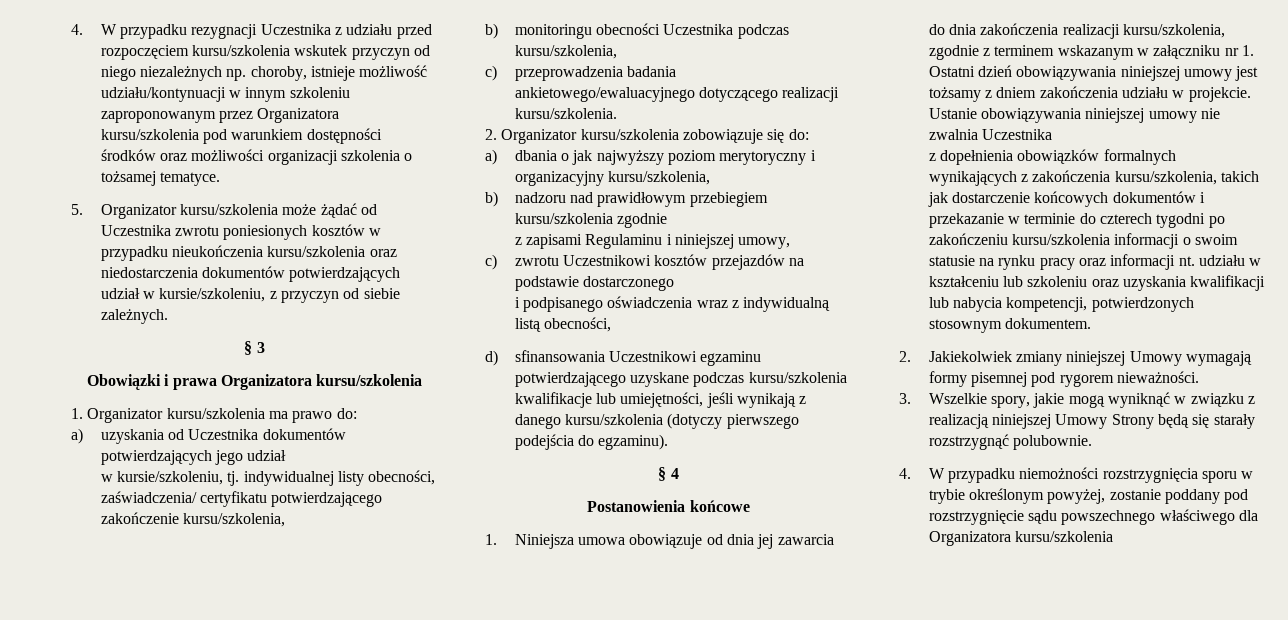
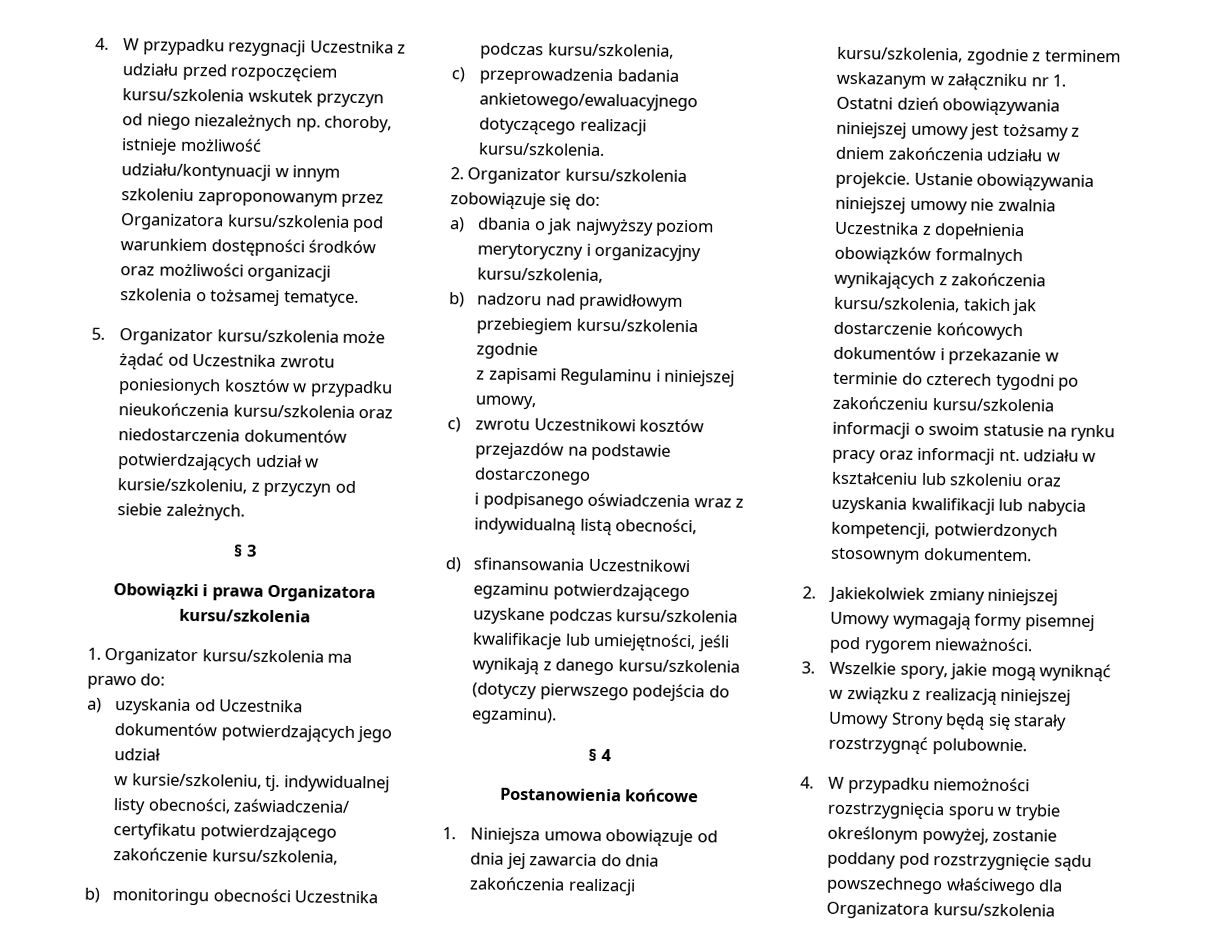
(1052, 134) // -> (920, 228) none

